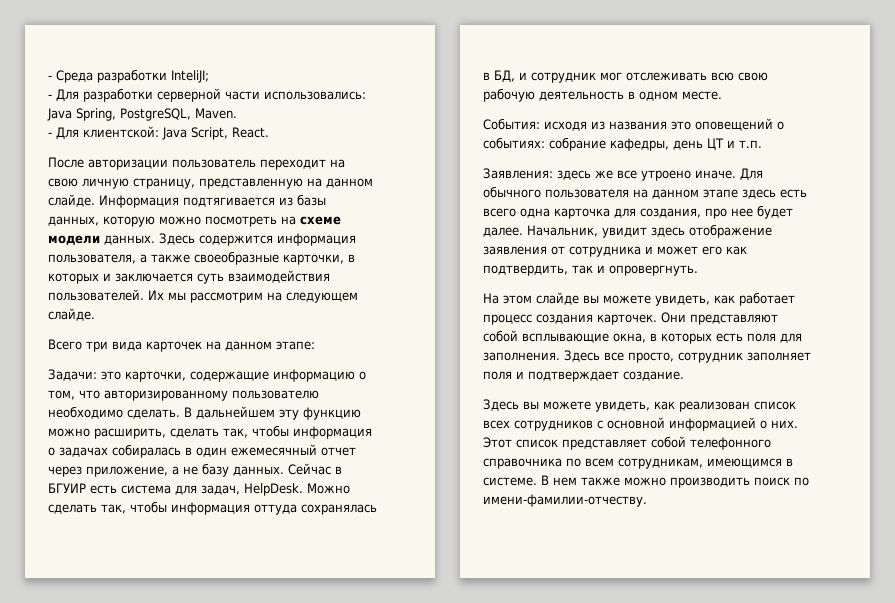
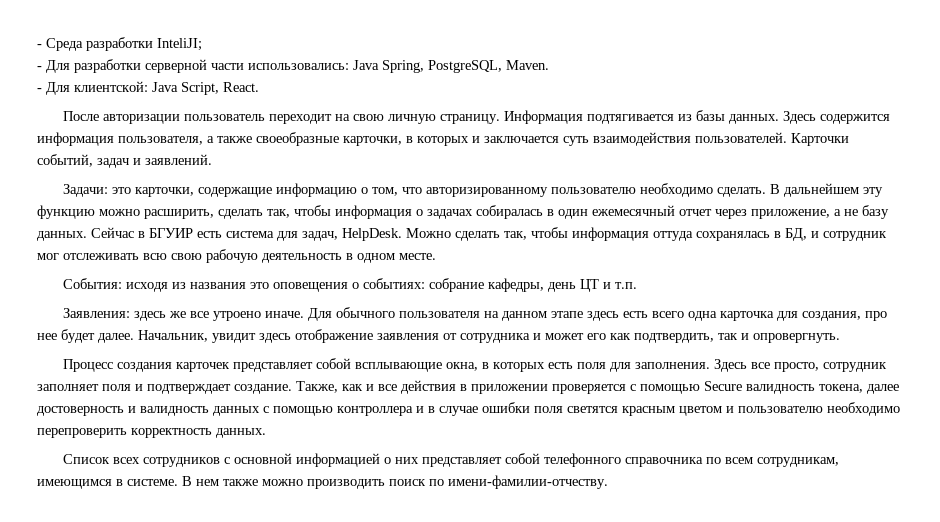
[133,178,373,189] [48,194,326,208] [48,216,341,227] [48,235,100,245] страницу, представленную на данном слайде. Информация подтягивается из базы данных, которую можно посмотреть на схеме модели -> [439,110,725,124] страницу. Информация подтягивается из базы
[148,290,358,303] [48,308,95,321] [48,339,315,352] Их мы рассмотрим на следующем слайде. // Всего три вида карточек на данном этапе: -> [791,133,849,146] [37,154,212,168] Карточки событий, задач и заявлений.
[695,118,773,131] оповещений -> [272,282,348,292] оповещения
[483,292,795,306] [483,312,778,325] На этом слайде вы можете увидеть, как работает процесс создания карточек. Они представляют -> [62,359,313,372] Процесс создания карточек представляет
[483,399,796,412] // Здесь вы можете увидеть, как реализован список -> [296,380,899,394] [37,402,900,416] [37,428,266,438] [62,454,110,464] Также, как и все действия в приложении проверяется с помощью Secure валидность токена, далее достоверность и валидность данных с помощью контроллера и в случае ошибки поля светятся красным цветом и пользователю необходимо перепроверить корректность данных. // Список
[771,420,798,428] [483,437,558,448] них. Этот список -> [394,457,419,464] них

